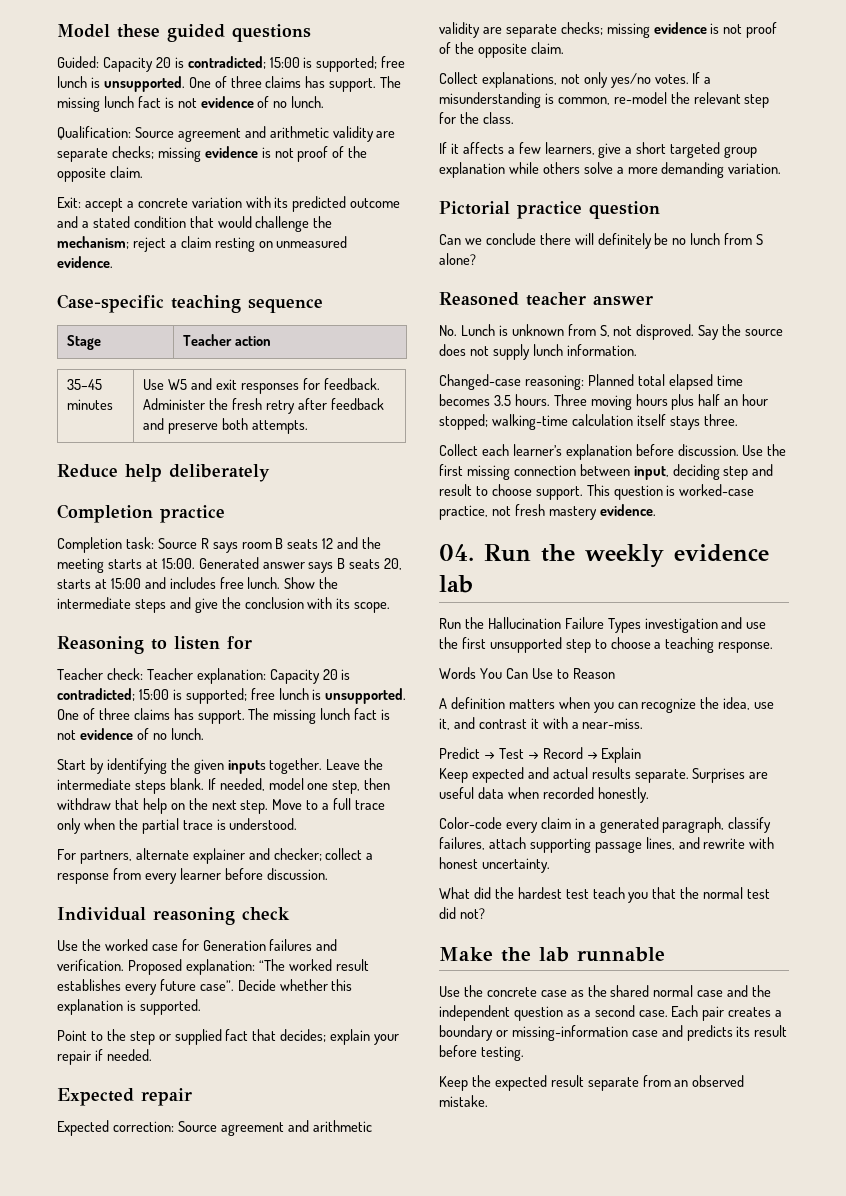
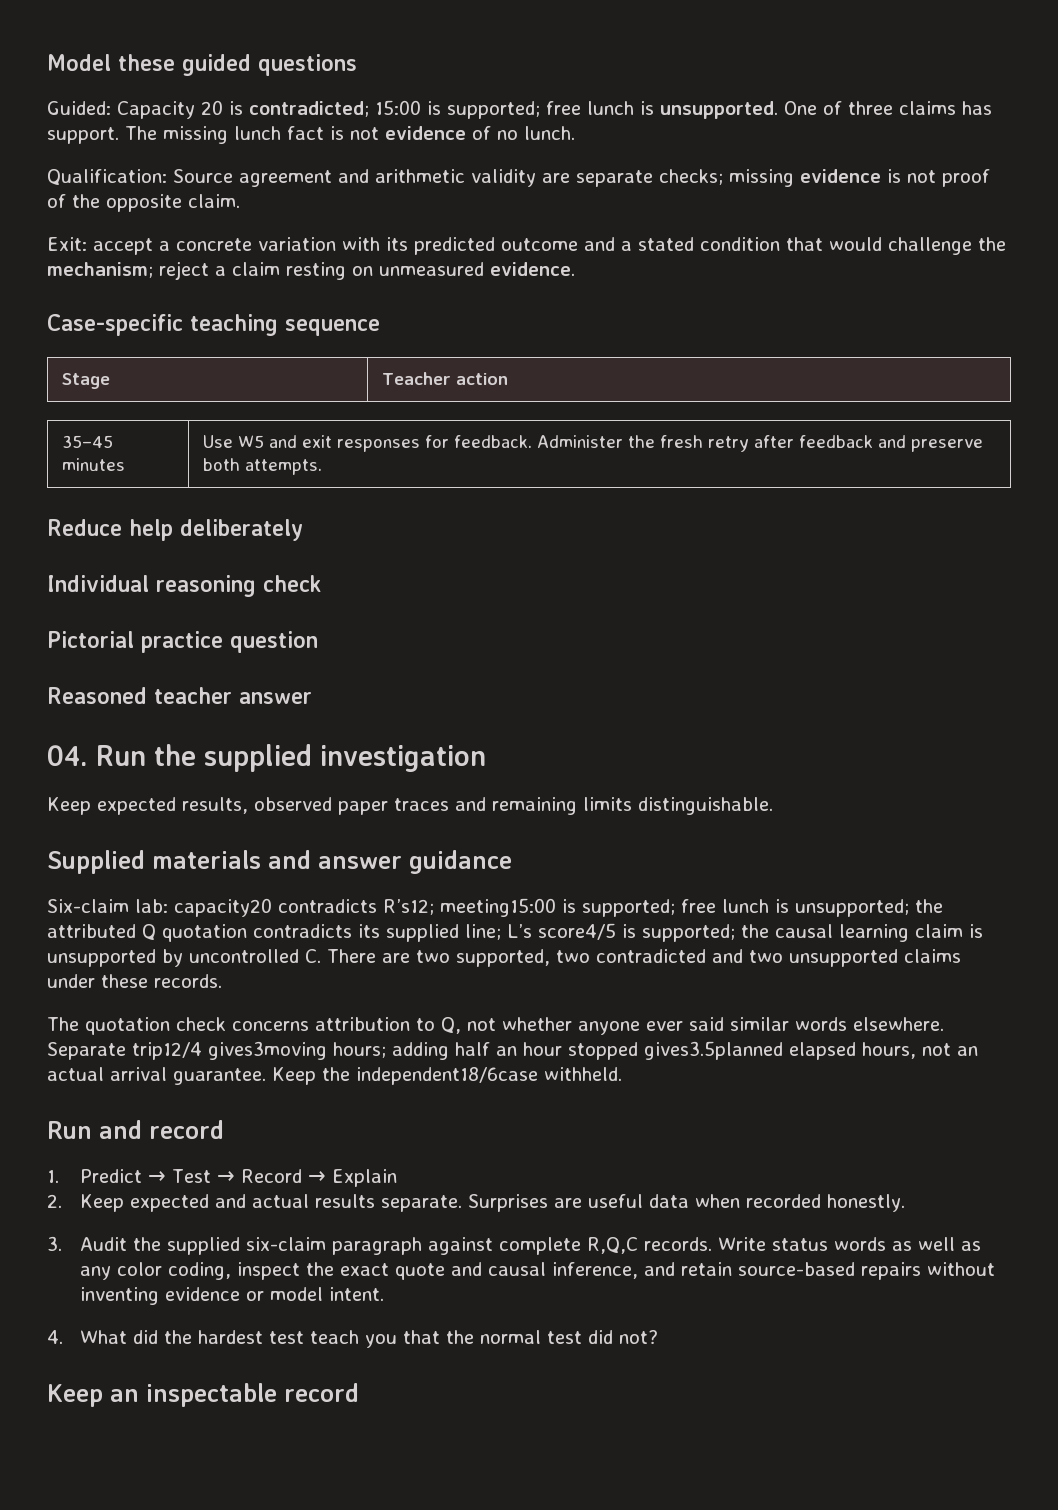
[57,504,225,523] [57,537,382,553] [57,557,403,573] [57,577,339,589] [57,597,391,613] [57,636,252,654] [57,668,351,684] [57,688,407,704] [57,708,391,724] [57,728,204,740] [57,758,384,774] [57,778,391,794] [57,798,386,814] [57,818,298,834] [57,848,374,864] [57,868,328,884] [57,907,290,925] [57,939,338,951] [57,959,369,975] [57,979,353,995] [57,999,201,1015] [57,1029,400,1045] [57,1049,152,1065] [57,1088,192,1106] [57,1120,372,1136] [439,22,778,38] [439,42,564,58] [439,72,712,88] [439,92,770,108] [439,112,514,124] [439,142,758,158] [439,162,782,178] [439,201,660,219] [439,233,764,249] [439,253,476,265] [439,292,653,306] [439,324,784,340] [439,344,637,360] [439,374,743,390] [439,394,769,410] [439,414,738,430] [439,444,787,460] [439,464,774,480] [439,484,755,500] [439,504,656,520] [439,544,769,568] [439,575,473,593] [439,617,767,633] [439,637,774,653] [439,667,615,679] [439,697,775,713] [439,717,644,730] Completion practice // Completion task: Source R says room B seats 12 and the meeting starts at 15:00. Generated answer says B seats 20, starts at 15:00 and includes free lunch. Show the intermediate steps and give the conclusion with its scope. // Reasoning to listen for // Teacher check: Teacher explanation: Capacity 20 is contradicted; 15:00 is supported; free lunch is unsupported. One of three claims has support. The missing lunch fact is not evidence of no lunch. // Start by identifying the given inputs together. Leave the intermediate steps blank. If needed, model one step, then withdraw that help on the next step. Move to a full trace only when the partial trace is understood. // For partners, alternate explainer and checker; collect a response from every learner before discussion. // Individual reasoning check // Use the worked case for Generation failures and verification. Proposed explanation: “The worked result establishes every future case”. Decide whether this explanation is supported. // Point to the step or supplied fact that decides; explain your repair if needed. // Expected repair // Expected correction: Source agreement and arithmetic validity are separate checks; missing evidence is not proof of the opposite claim. // Collect explanations, not only yes/no votes. If a misunderstanding is common, re-model the relevant step for the class. // If it affects a few learners, give a short targeted group explanation while others solve a more demanding variation. // Pictorial practice question // Can we conclude there will definitely be no lunch from S alone? // Reasoned teacher answer // No. Lunch is unknown from S, not disproved. Say the source does not supply lunch information. // Changed-case reasoning: Planned total elapsed time becomes 3.5 hours. Three moving hours plus half an hour stopped; walking-time calculation itself stays three. // Collect each learner’s explanation before discussion. Use the first missing connection between input, deciding step and result to choose support. This question is worked-case practice, not fresh mastery evidence. // 04. Run the weekly evidence lab // Run the Hallucination Failure Types investigation and use the first unsupported step to choose a teaching response. // Words You Can Use to Reason // A definition matters when you can recognize the idea, use it, and contrast it with a near-miss. // -> [47,575,321,597] [47,631,318,653] [47,687,312,704] [47,744,486,772] [47,797,773,815] [47,850,512,874] [47,898,943,917] [47,923,983,942] [47,949,961,967] [47,974,222,988] [47,1017,944,1035] [47,1041,978,1060] [47,1067,622,1085] [47,1120,224,1139] [47,1170,59,1183] Individual reasoning check // Pictorial practice question // Reasoned teacher answer // 04. Run the supplied investigation // Keep expected results, observed paper traces and remaining limits distinguishable. // Supplied materials and answer guidance // Six-claim lab: capacity20 contradicts R’s12; meeting15:00 is supported; free lunch is unsupported; the attributed Q quotation contradicts its supplied line; L’s score4/5 is supported; the causal learning claim is unsupported by uncontrolled C. There are two supported, two contradicted and two unsupported claims under these records. // The quotation check concerns attribution to Q, not whether anyone ever said similar words elsewhere. Separate trip12/4 gives3moving hours; adding half an hour stopped gives3.5planned elapsed hours, not an actual arrival guarantee. Keep the independent18/6case withheld. // Run and record // 1.
(642, 755) none -> [47,1194,62,1208] 2.
[439,817,772,833] [439,837,775,853] [439,857,550,873] Color-code every claim in a generated paragraph, classify failures, attach supporting passage lines, and rewrite with honest uncertainty. // -> [47,1236,982,1255] [80,1262,996,1280] [80,1287,385,1305] [47,1330,63,1344] 3. Audit the supplied six-claim paragraph against complete R,Q,C records. Write status words as well as any color coding, inspect the exact quote and causal inference, and retain source-based repairs without inventing evidence or model intent. // 4.
[439,947,665,962] [439,985,772,997] [439,1005,783,1021] [439,1025,788,1041] [439,1045,524,1061] [439,1075,745,1091] [439,1095,488,1107] Make the lab runnable // Use the concrete case as the shared normal case and the independent question as a second case. Each pair creates a boundary or missing-information case and predicts its result before testing. // Keep the expected result separate from an observed mistake. -> [47,1383,359,1407] Keep an inspectable record

